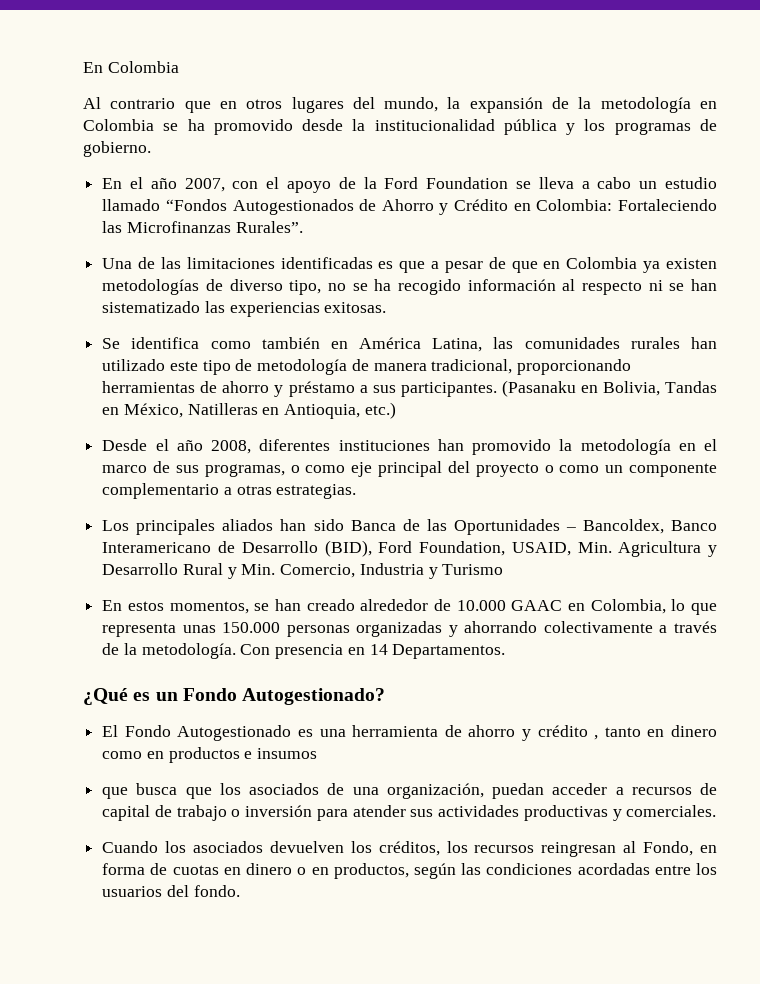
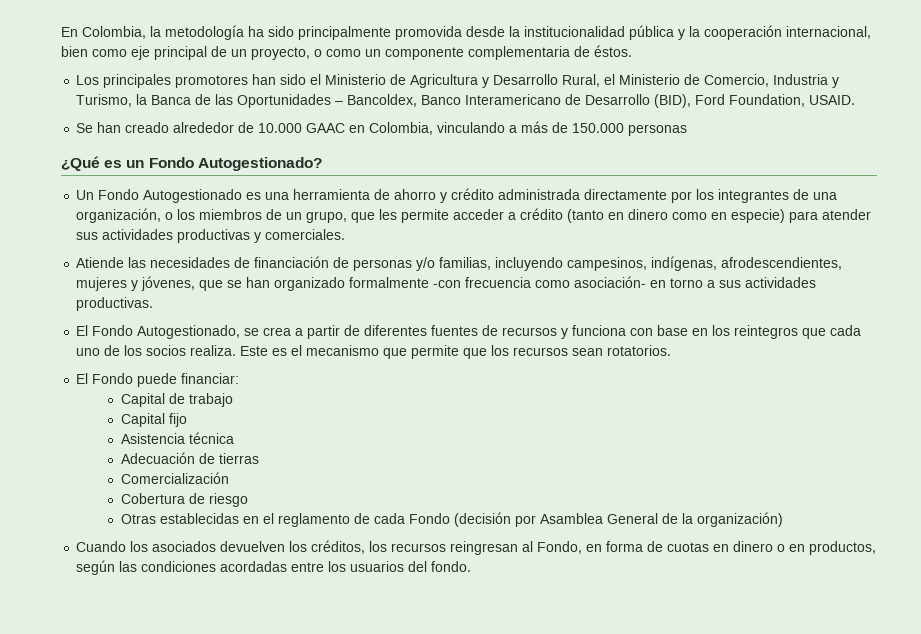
[83,61,179,73] [83,97,717,113] [83,119,293,135] En Colombia // Al contrario que en otros lugares del mundo, la expansión de la metodología en Colombia se ha promovido -> [61,25,462,40] En Colombia, la metodología ha sido principalmente promovida
[584,119,717,135] [83,141,151,157] [102,177,717,193] [102,199,718,215] [102,221,303,233] [102,257,717,273] [102,279,717,295] [102,301,387,317] [102,337,717,352] [102,359,632,375] [102,380,717,397] [102,402,396,419] [102,439,717,455] [102,461,718,477] [102,483,357,499] los programas de gobierno. // En el año 2007, con el apoyo de la Ford Foundation se lleva a cabo un estudio llamado “Fondos Autogestionados de Ahorro y Crédito en Colombia: Fortaleciendo las Microfinanzas Rurales”. // Una de las limitaciones identificadas es que a pesar de que en Colombia ya existen metodologías de diverso tipo, no se ha recogido información al respecto ni se han sistematizado las experiencias exitosas. // Se identifica como también en América Latina, las comunidades rurales han utilizado este tipo de metodología de manera tradicional, proporcionando herramientas de ahorro y préstamo a sus participantes. (Pasanaku en Bolivia, Tandas en México, Natilleras en Antioquia, etc.) // Desde el año 2008, diferentes instituciones han promovido la metodología en el marco de sus programas, o como eje principal del proyecto o como un componente complementario a otras estrategias. -> [689,25,871,40] [61,45,632,60] la cooperación internacional, bien como eje principal de un proyecto, o como un componente complementaria de éstos.
[222,519,274,531] aliados -> [175,75,249,88] promotores
(344, 525) none -> [310,74,840,88] [76,94,148,107] el Ministerio de Agricultura y Desarrollo Rural, el Ministerio de Comercio, Industria y Turismo, la
[511,541,717,557] [102,563,504,579] [102,600,270,614] USAID, Min. Agricultura y Desarrollo Rural y Min. Comercio, Industria y Turismo // En estos momentos, se -> [809,95,856,105] [76,123,94,133] USAID. // Se
[671,599,717,615] [102,621,717,637] [102,643,506,659] lo que representa unas 150.000 personas organizadas y ahorrando colectivamente a través de la metodología. Con presencia en 14 Departamentos. -> [437,121,688,136] vinculando a más de 150.000 personas
[102,725,119,737] El -> [76,190,95,200] Un
[594,725,717,740] [102,747,318,763] [102,783,717,799] [102,805,313,821] , tanto en dinero como en productos e insumos // que busca que los asociados de una organización, puedan acceder a recursos de capital de trabajo o inversión -> [498,189,838,203] [76,208,786,223] administrada directamente por los integrantes de una organización, o los miembros de un grupo, que les permite acceder a crédito (tanto en dinero como en especie)
(717, 811) none -> [76,256,843,271] [76,276,817,291] [76,297,154,311] [76,325,862,339] [76,345,672,359] [76,373,240,387] [120,393,233,407] [120,413,187,427] [120,432,234,444] [120,452,259,464] [120,472,229,484] [120,493,248,507] [120,512,783,527] // Atiende las necesidades de financiación de personas y/o familias, incluyendo campesinos, indígenas, afrodescendientes, mujeres y jóvenes, que se han organizado formalmente -con frecuencia como asociación- en torno a sus actividades productivas. // El Fondo Autogestionado, se crea a partir de diferentes fuentes de recursos y funciona con base en los reintegros que cada uno de los socios realiza. Este es el mecanismo que permite que los recursos sean rotatorios. // El Fondo puede financiar: // Capital de trabajo // Capital fijo // Asistencia técnica // Adecuación de tierras // Comercialización // Cobertura de riesgo // Otras establecidas en el reglamento de cada Fondo (decisión por Asamblea General de la organización)

